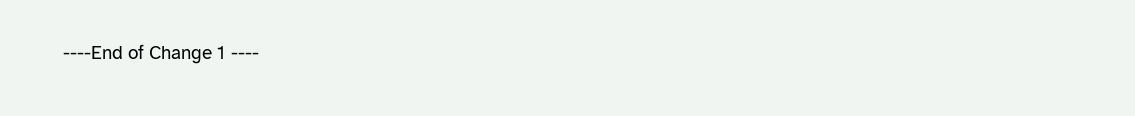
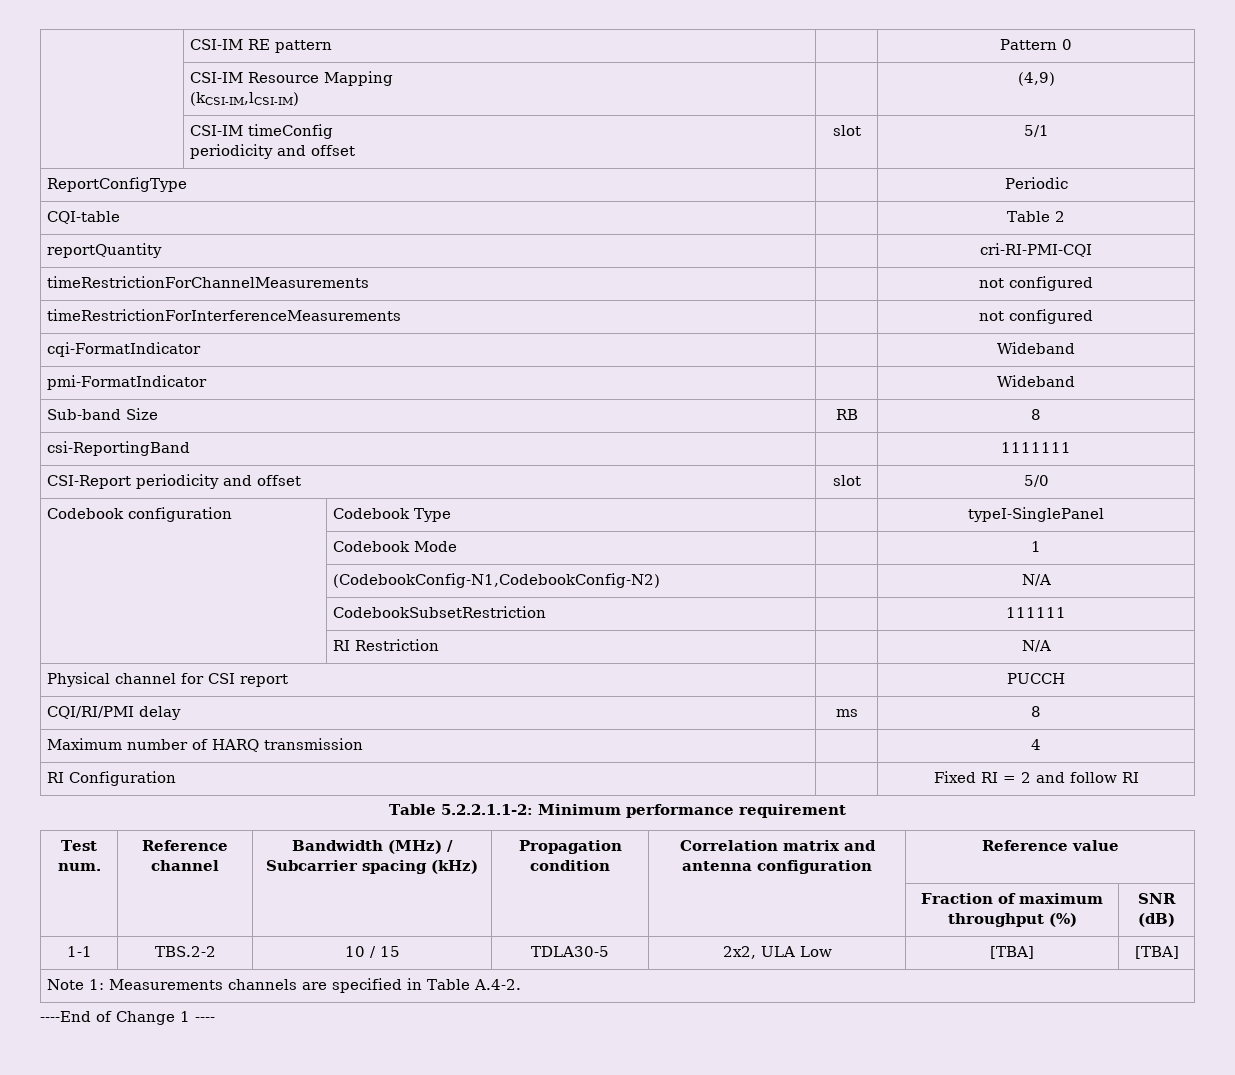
(63, 52) none -> [190,39,333,53] [999,39,1072,50] [190,71,394,86] [190,92,300,106] [1017,72,1055,86] [190,124,334,139] [190,144,356,159] [832,125,861,136] [1023,125,1049,137] [47,177,188,192] [1004,177,1068,189] [47,211,121,224] [1007,211,1065,222] [47,243,163,258] [979,243,1092,257] [47,276,370,288] [978,276,1093,291] [47,309,402,321] [978,309,1093,324] [47,342,202,357] [996,342,1075,354] [47,375,208,390] [996,375,1075,387] [47,408,159,420] [835,409,858,420] [1031,409,1041,420] [47,441,191,456] [1000,442,1071,453] [47,474,302,489] [832,475,861,486] [1023,475,1049,487] [47,507,233,522] [333,508,452,522] [967,507,1104,522] [333,541,458,552] [1031,541,1041,552] [333,573,661,588] [1021,574,1051,586] [333,606,547,618] [1005,607,1066,618] [333,639,440,651] [1021,640,1051,652] [47,672,289,687] [1006,673,1065,684] [47,706,182,720] [835,709,858,717] [1031,706,1041,717] [47,738,364,752] [1031,739,1041,750] [47,771,177,786] [933,771,1139,783] [389,804,846,818] [61,840,98,851] [57,863,101,871] [142,840,228,851] [151,860,219,871] [292,840,453,854] [266,860,478,874] [518,840,622,854] [530,860,610,871] [679,840,876,851] [681,860,872,874] [981,840,1119,851] [920,893,1103,904] [947,913,1077,927] [1138,893,1176,904] [1138,913,1175,927] [66,946,92,957] [154,946,216,957] [344,946,400,958] [531,946,609,957] [722,946,832,959] [989,946,1034,959] [1134,946,1179,959] [47,978,522,993] | CSI-IM RE pattern | | Pattern 0 // | CSI-IM Resource Mapping // (kCSI-IM,lCSI-IM) | | (4,9) // | CSI-IM timeConfig // periodicity and offset | slot | 5/1 // ReportConfigType | | Periodic // CQI-table | | Table 2 // reportQuantity | | cri-RI-PMI-CQI // timeRestrictionForChannelMeasurements | | not configured // timeRestrictionForInterferenceMeasurements | | not configured // cqi-FormatIndicator | | Wideband // pmi-FormatIndicator | | Wideband // Sub-band Size | RB | 8 // csi-ReportingBand | | 1111111 // CSI-Report periodicity and offset | slot | 5/0 // Codebook configuration | Codebook Type | | typeI-SinglePanel // | Codebook Mode | | 1 // | (CodebookConfig-N1,CodebookConfig-N2) | | N/A // | CodebookSubsetRestriction | | 111111 // | RI Restriction | | N/A // Physical channel for CSI report | | PUCCH // CQI/RI/PMI delay | ms | 8 // Maximum number of HARQ transmission | | 4 // RI Configuration | | Fixed RI = 2 and follow RI // Table 5.2.2.1.1-2: Minimum performance requirement // Test num. | Reference channel | Bandwidth (MHz) / Subcarrier spacing (kHz) | Propagation condition | Correlation matrix and antenna configuration | Reference value // | | | | | Fraction of maximum throughput (%) | SNR (dB) // 1-1 | TBS.2-2 | 10 / 15 | TDLA30-5 | 2x2, ULA Low | [TBA] | [TBA] // Note 1: Measurements channels are specified in Table A.4-2. //

